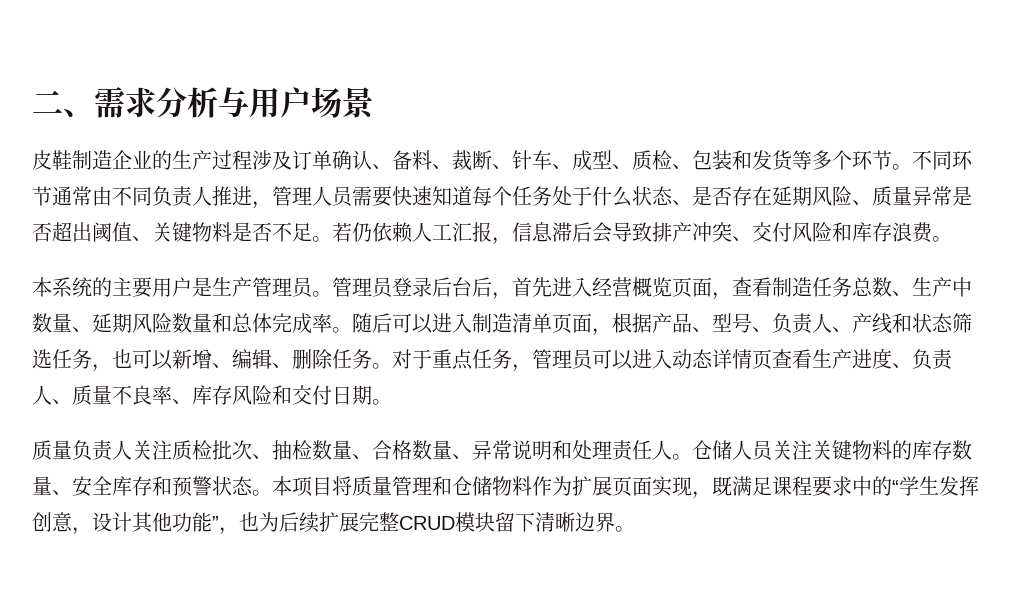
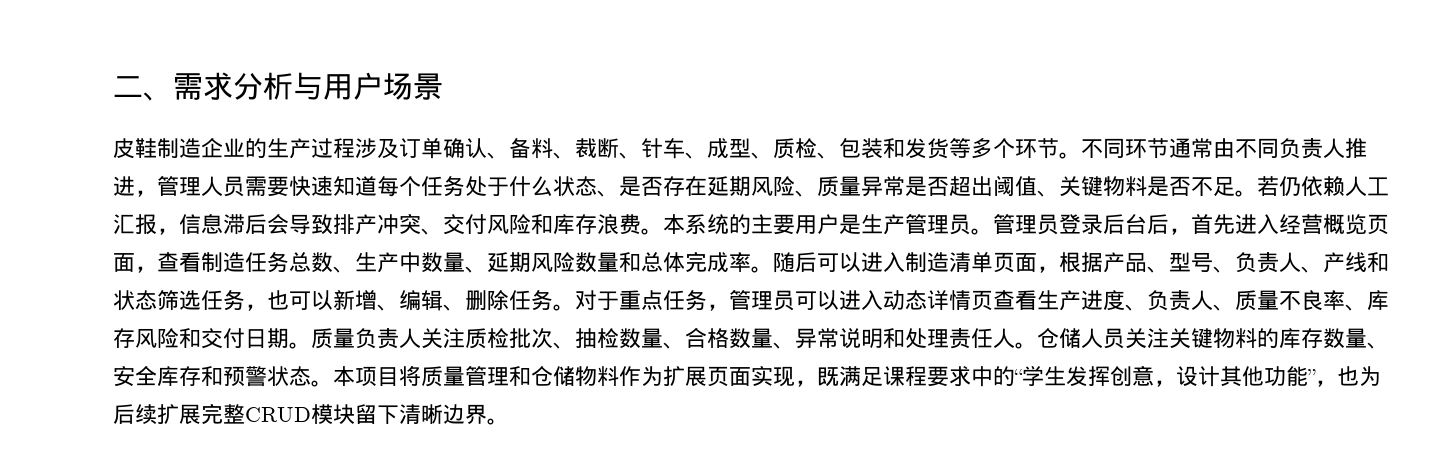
(952, 239) // -> (663, 231) none
(392, 402) // -> (311, 345) none

